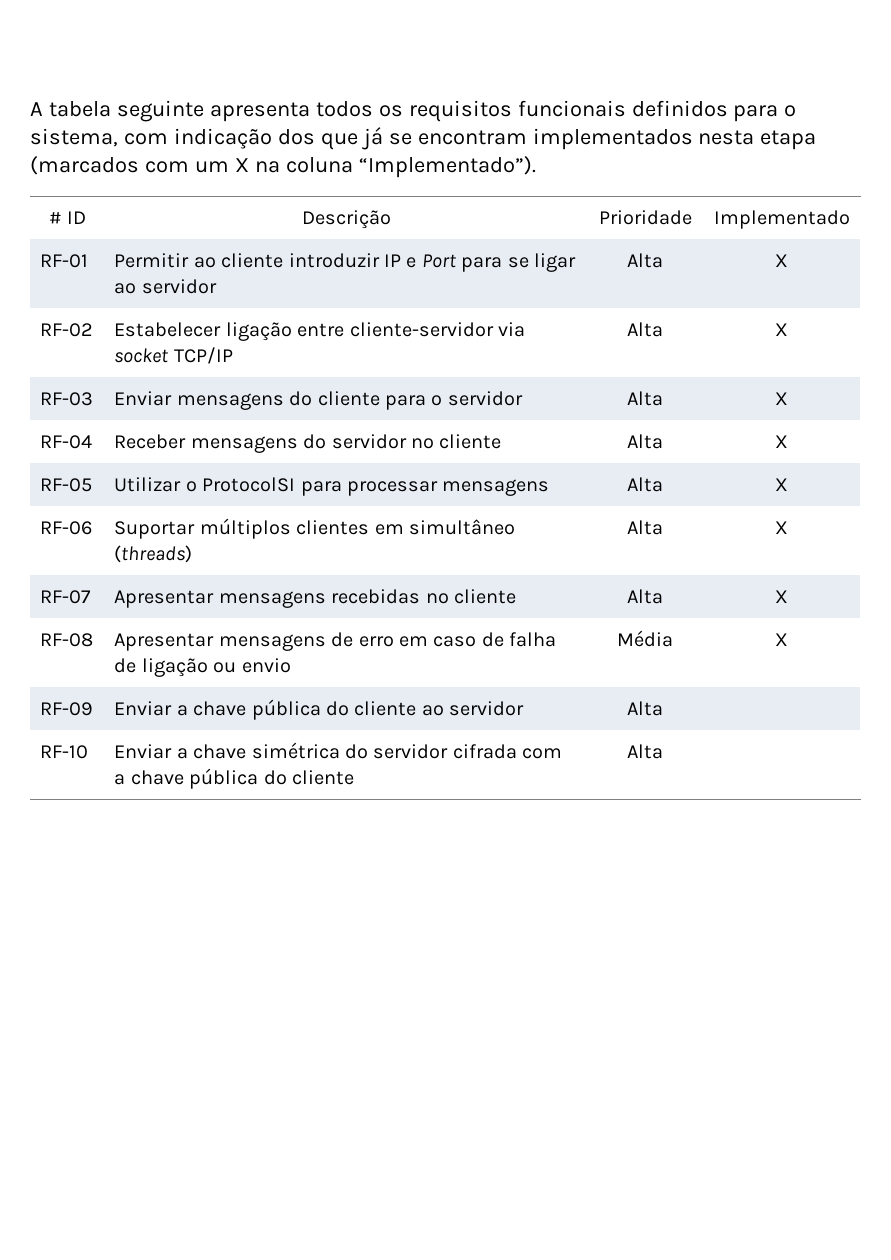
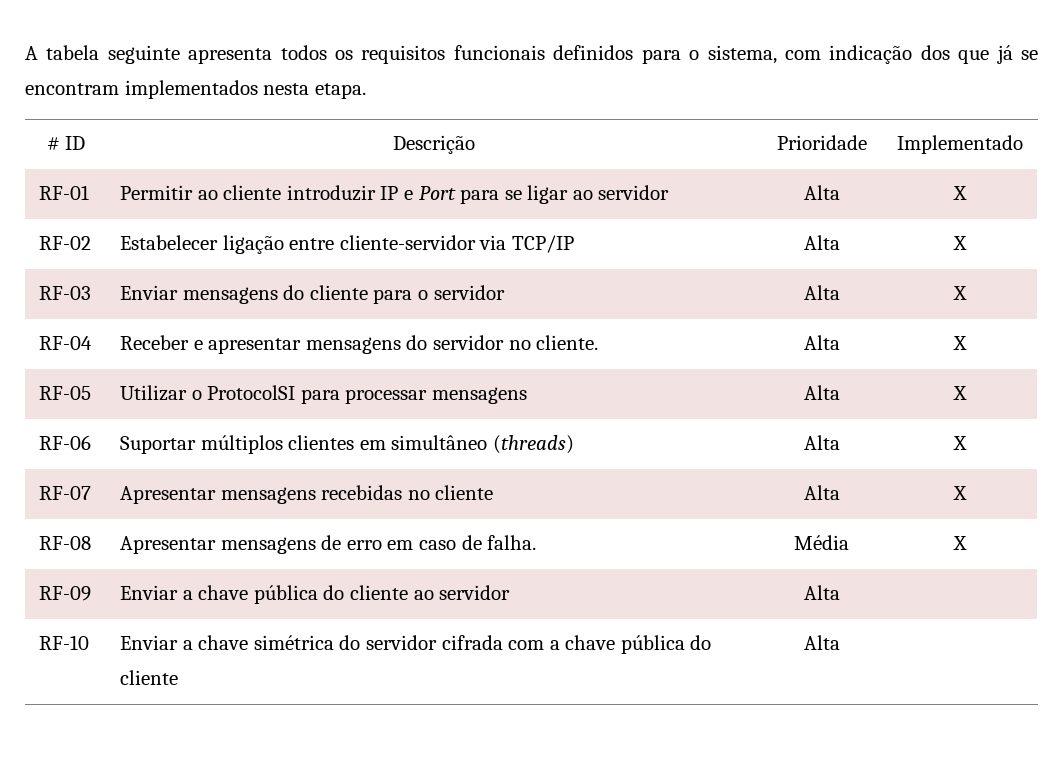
[760,130,817,150] [30,156,536,178] etapa (marcados com um X na coluna “Implementado”). -> [314,83,366,99] etapa.
[114,348,169,363] socket -> (507, 242) none
(187, 441) none -> [193,338,302,354] e apresentar
[439,434,502,449] cliente -> [536,335,599,350] cliente.
[509,632,557,647] [114,658,291,677] falha de ligação ou envio -> [487,535,537,550] falha.

